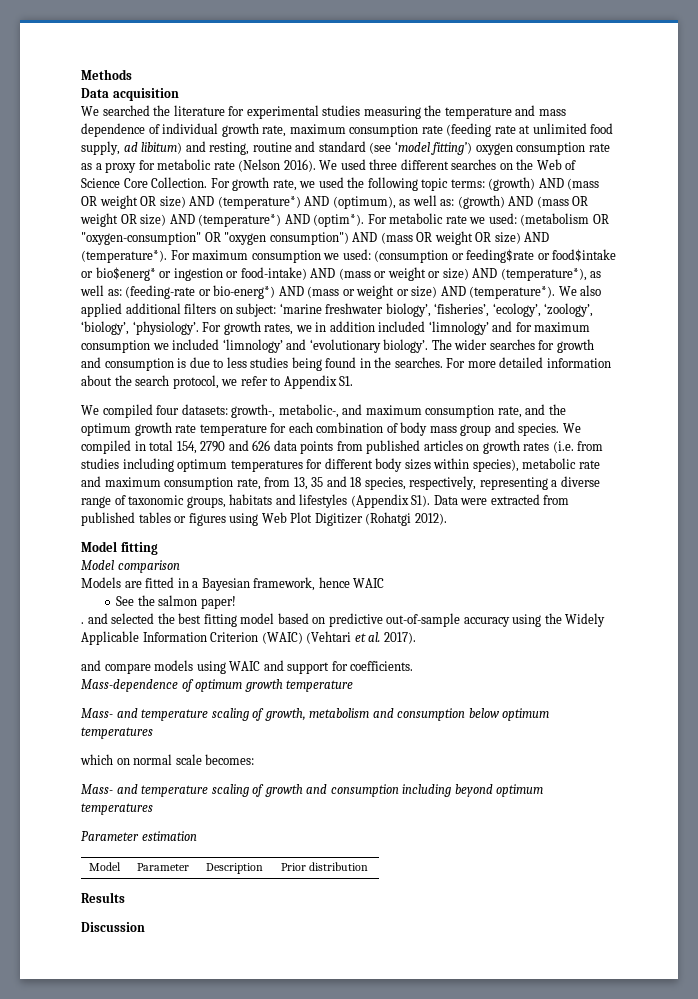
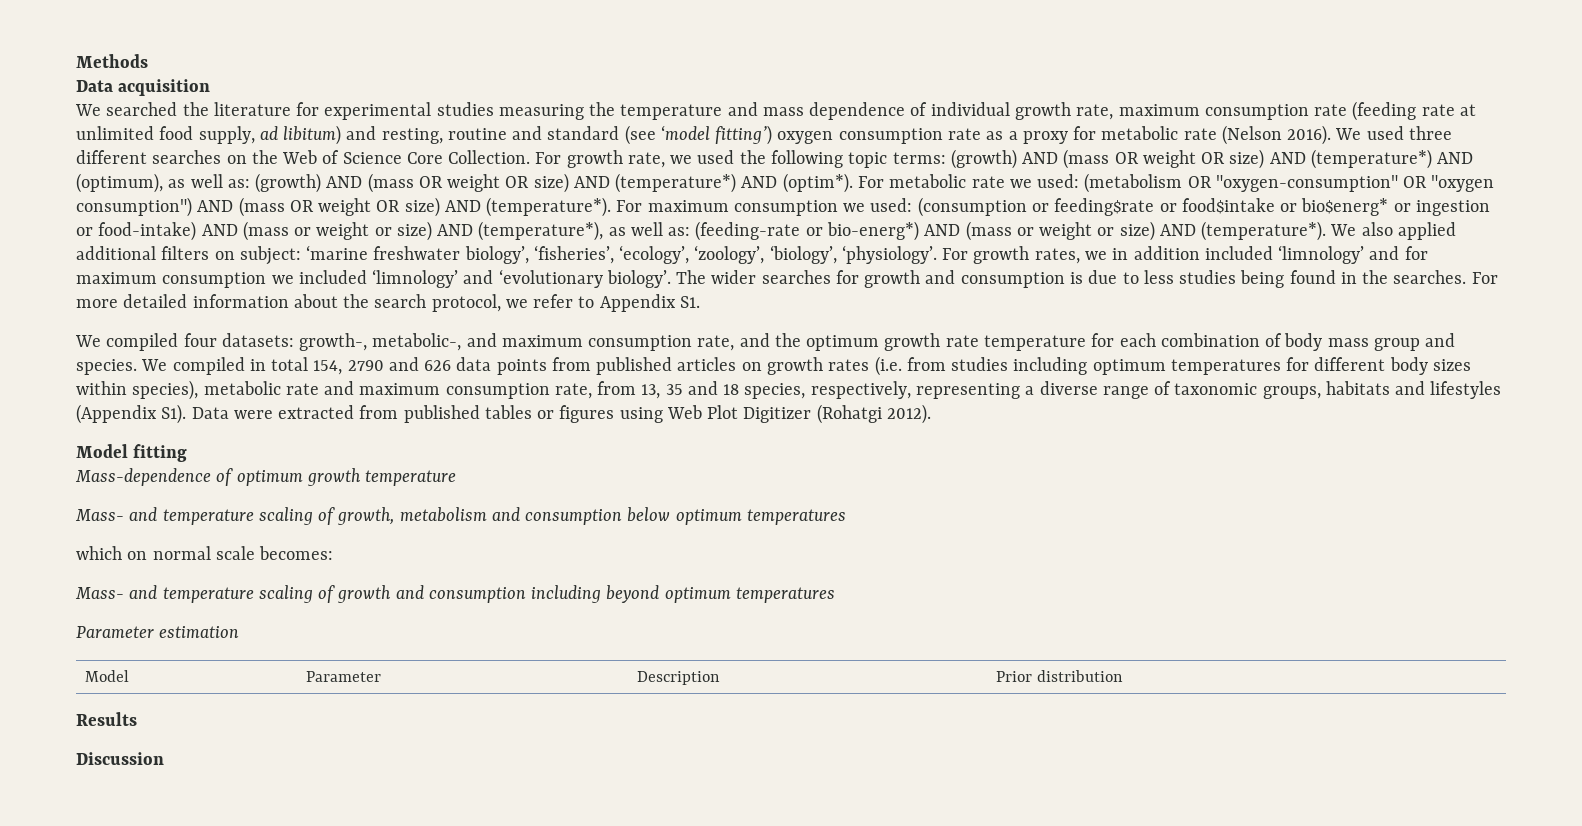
[81,560,180,573] [81,577,385,591] [116,595,236,609] [81,613,606,627] [81,631,416,645] [81,660,414,674] // Model comparison // Models are fitted in a Bayesian framework, hence WAIC // See the salmon paper! // . and selected the best fitting model based on predictive out-of-sample accuracy using the Widely Applicable Information Criterion (WAIC) (Vehtari et al. 2017). // and compare models using WAIC and support for coefficients. -> (188, 453) none

